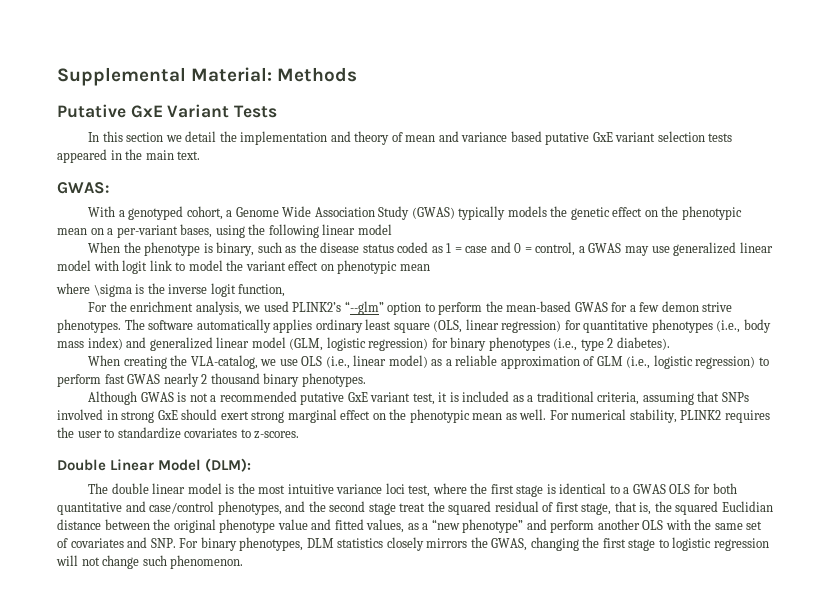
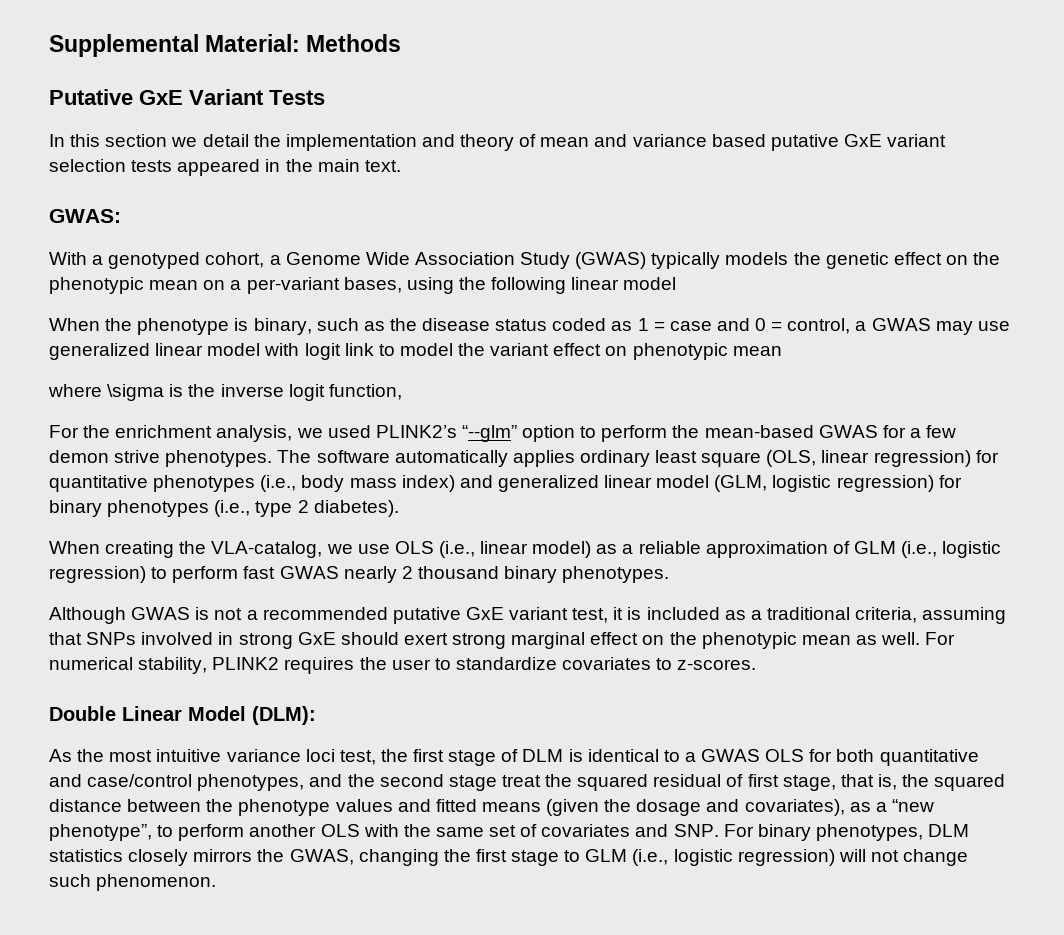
[88,483,235,494] The double linear model is -> [49,749,72,762] As
[432,483,544,497] where the first stage -> [380,749,564,766] the first stage of DLM
[721,501,773,512] Euclidian -> (1006, 782) none
[173,519,405,533] original phenotype value and fitted values, -> [238,799,845,816] phenotype values and fitted means (given the dosage and covariates),
[462,519,547,533] phenotype” and -> [49,824,174,841] phenotype”, to
[672,537,769,551] logistic regression -> [585,849,835,866] GLM (i.e., logistic regression)

